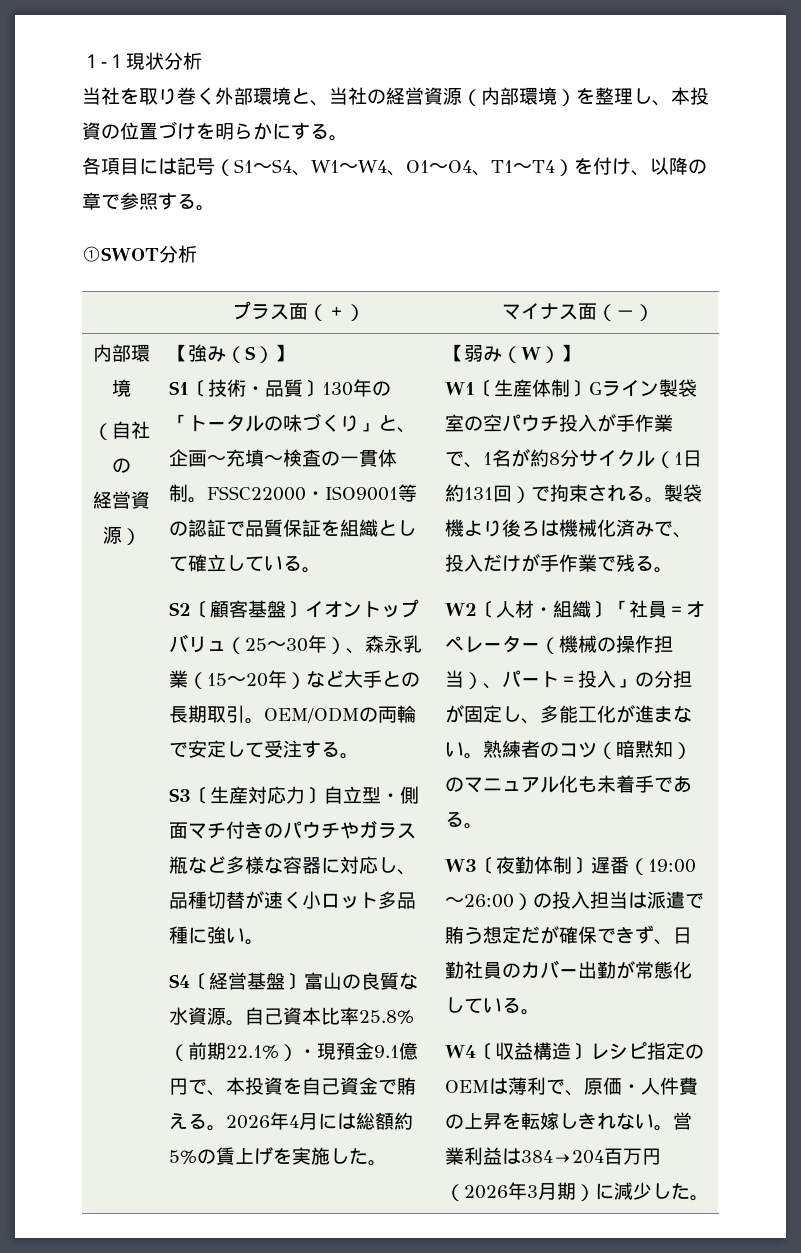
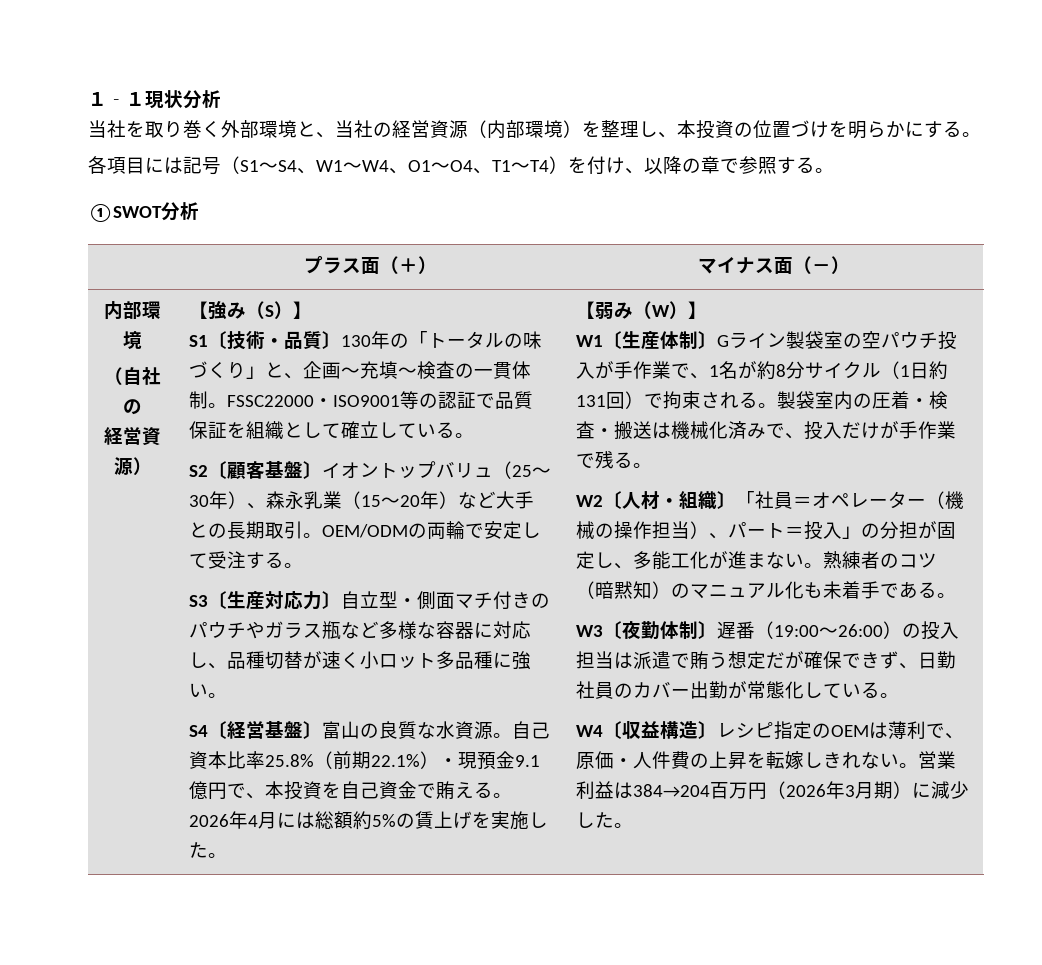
[445,519,541,537] 機より後ろ -> [814,391,948,410] [575,421,652,440] 室内の圧着・検査・搬送

